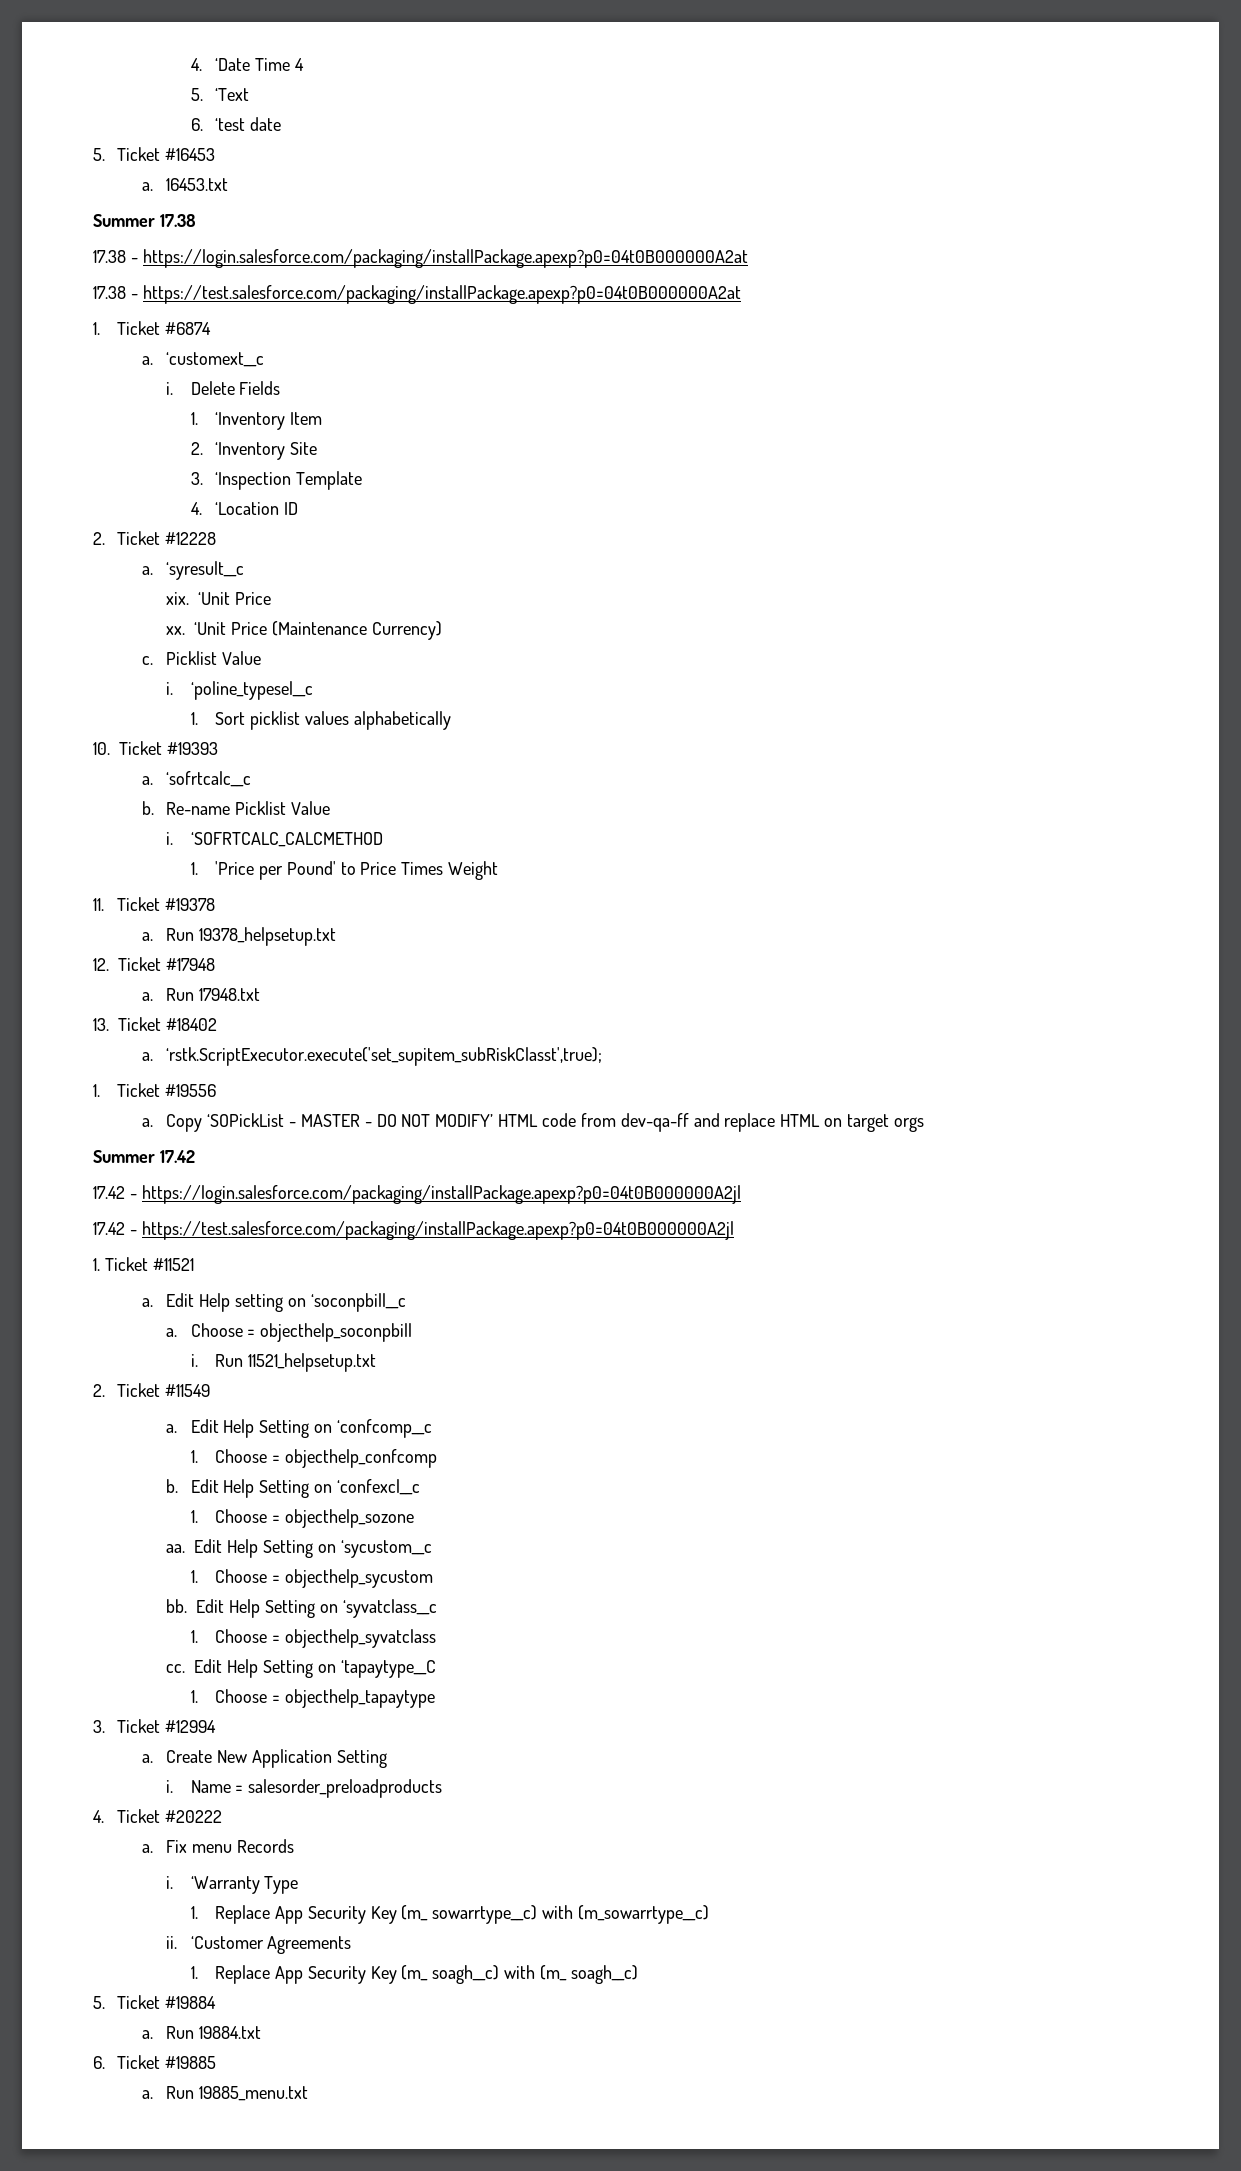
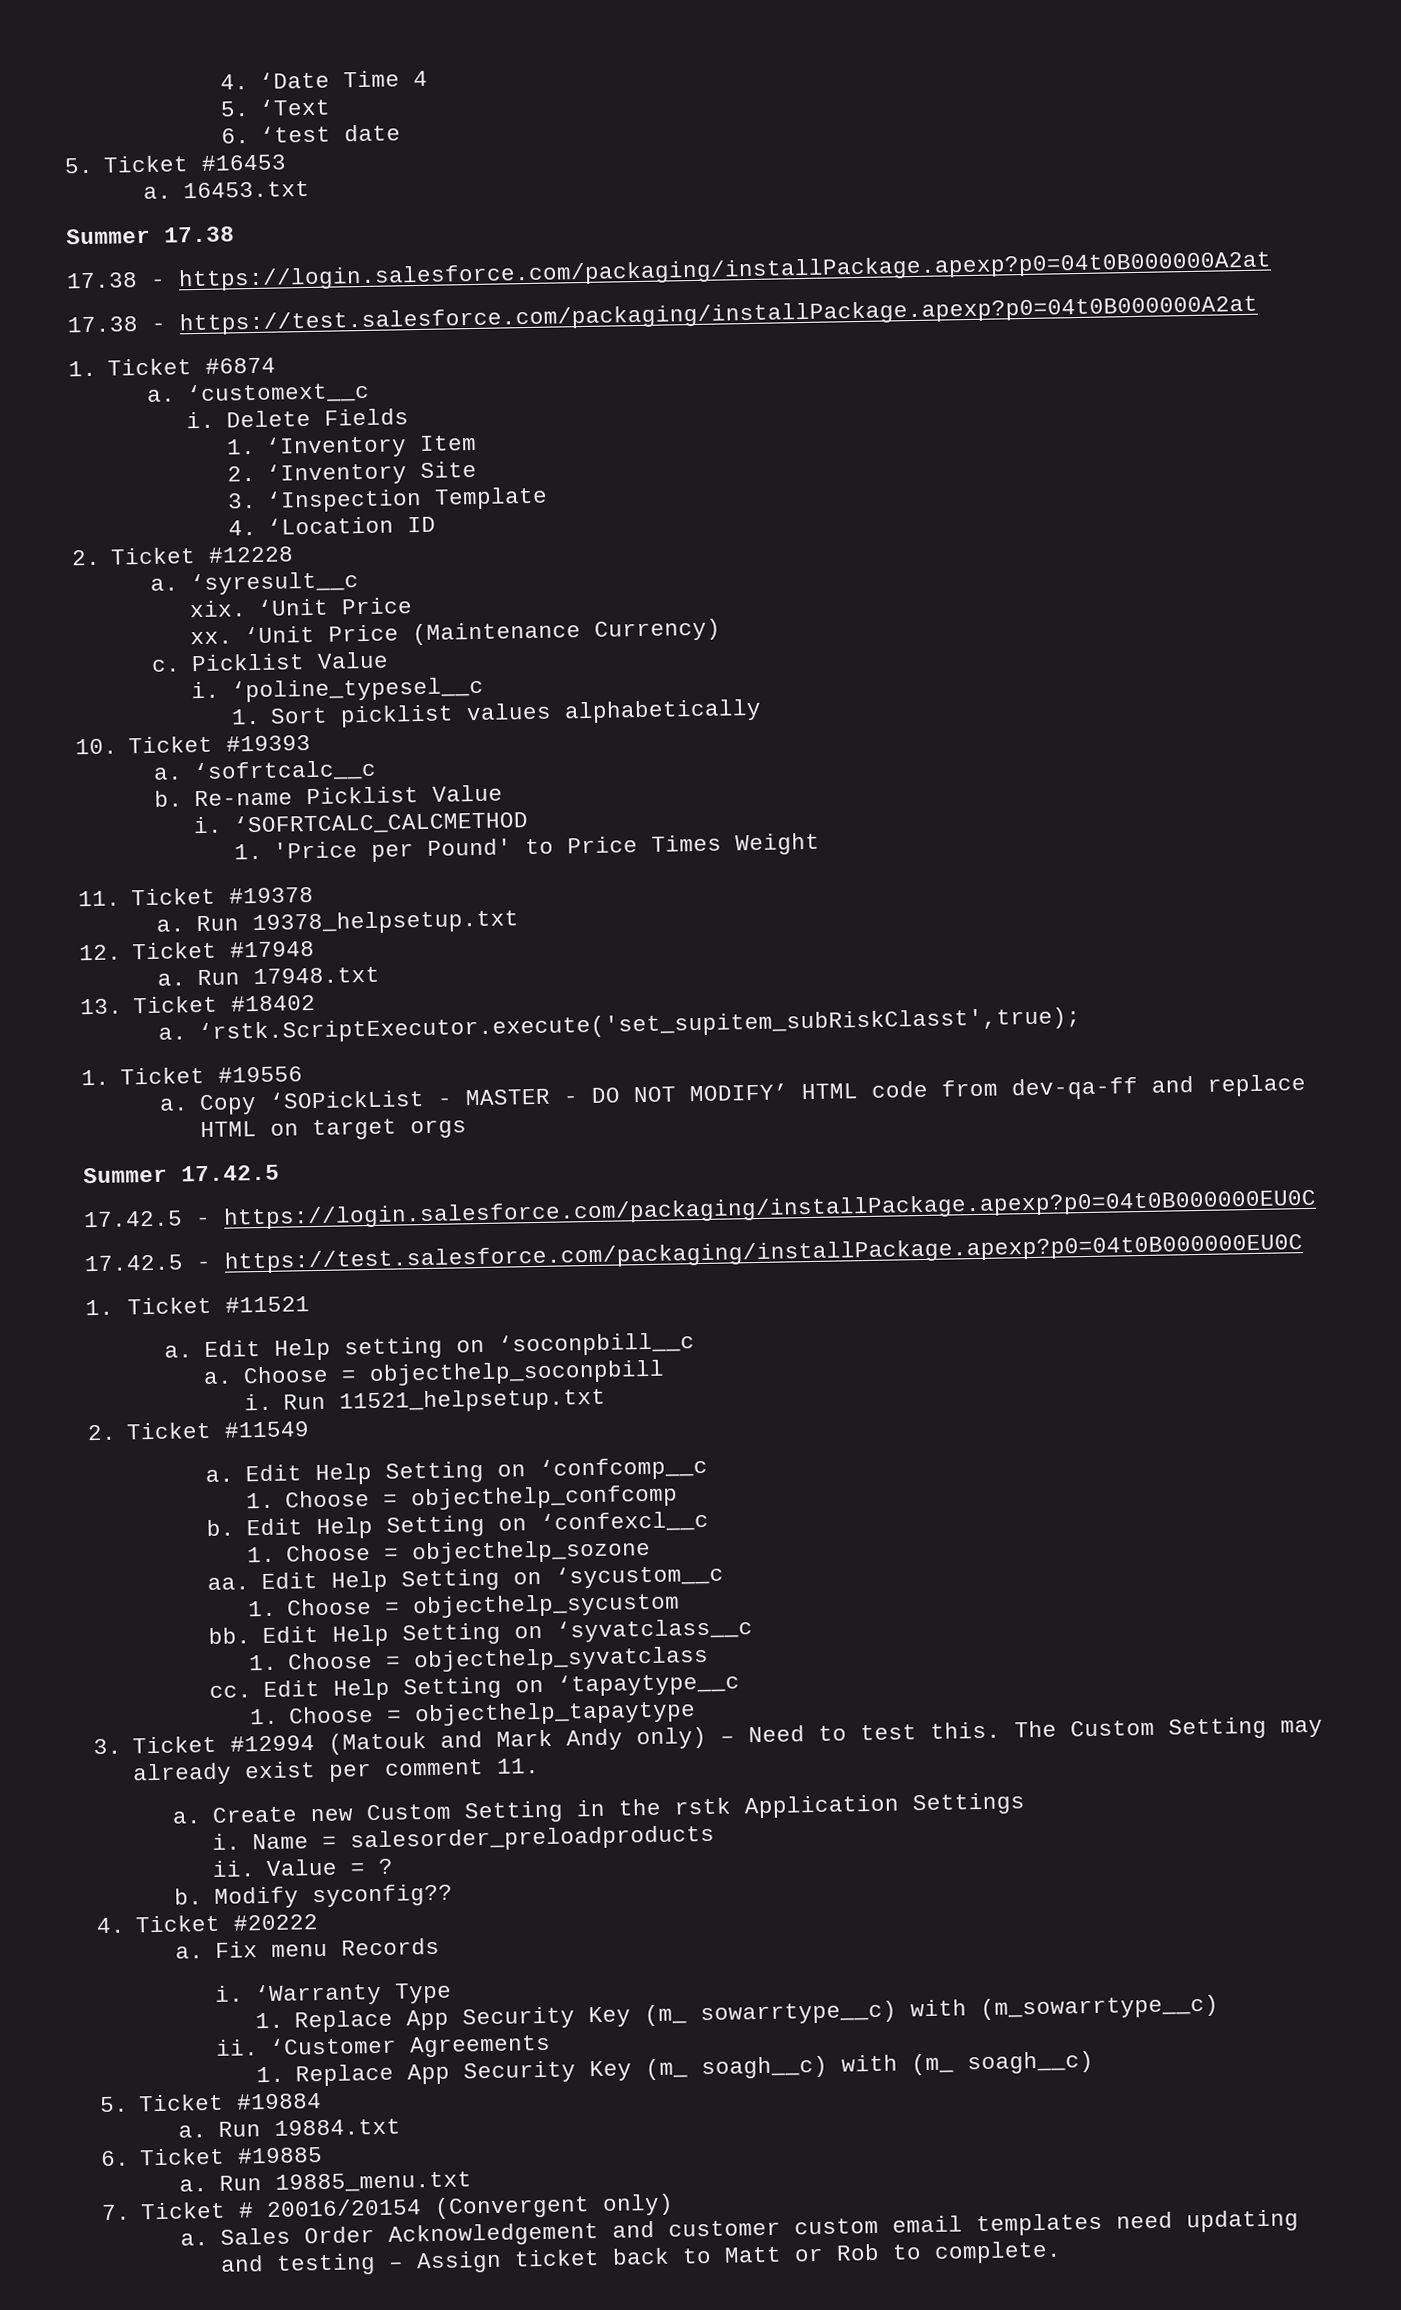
[159,1150,195,1163] [93,1185,741,1204] [93,1221,734,1240] 17.42 // 17.42 - https://login.salesforce.com/packaging/installPackage.apexp?p0=04t0B000000A2jl // 17.42 - https://test.salesforce.com/packaging/installPackage.apexp?p0=04t0B000000A2jl -> [181,1164,280,1182] [83,1188,1317,1230] [84,1233,1303,1274] 17.42.5 // 17.42.5 - https://login.salesforce.com/packaging/installPackage.apexp?p0=04t0B000000EU0C // 17.42.5 - https://test.salesforce.com/packaging/installPackage.apexp?p0=04t0B000000EU0C
[340,1660,436,1678] ‘tapaytype__C -> [556,1672,740,1697] ‘tapaytype__c
[141,1749,387,1768] [166,1779,443,1798] // a. Create New Application Setting // i. Name = salesorder_preloadproducts -> [328,1716,1324,1755] [132,1758,541,1786] [172,1792,1026,1824] [212,1824,715,1853] [212,1858,393,1877] [174,1883,453,1909] (Matouk and Mark Andy only) – Need to test this. The Custom Setting may already exist per comment 11. // a. Create new Custom Setting in the rstk Application Settings // i. Name = salesorder_preloadproducts // ii. Value = ? // b. Modify syconfig??
(309, 2093) none -> [101,2193,675,2221] [180,2209,1299,2247] [219,2240,1062,2276] // 7. Ticket # 20016/20154 (Convergent only) // a. Sales Order Acknowledgement and customer custom email templates need updating and testing – Assign ticket back to Matt or Rob to complete.

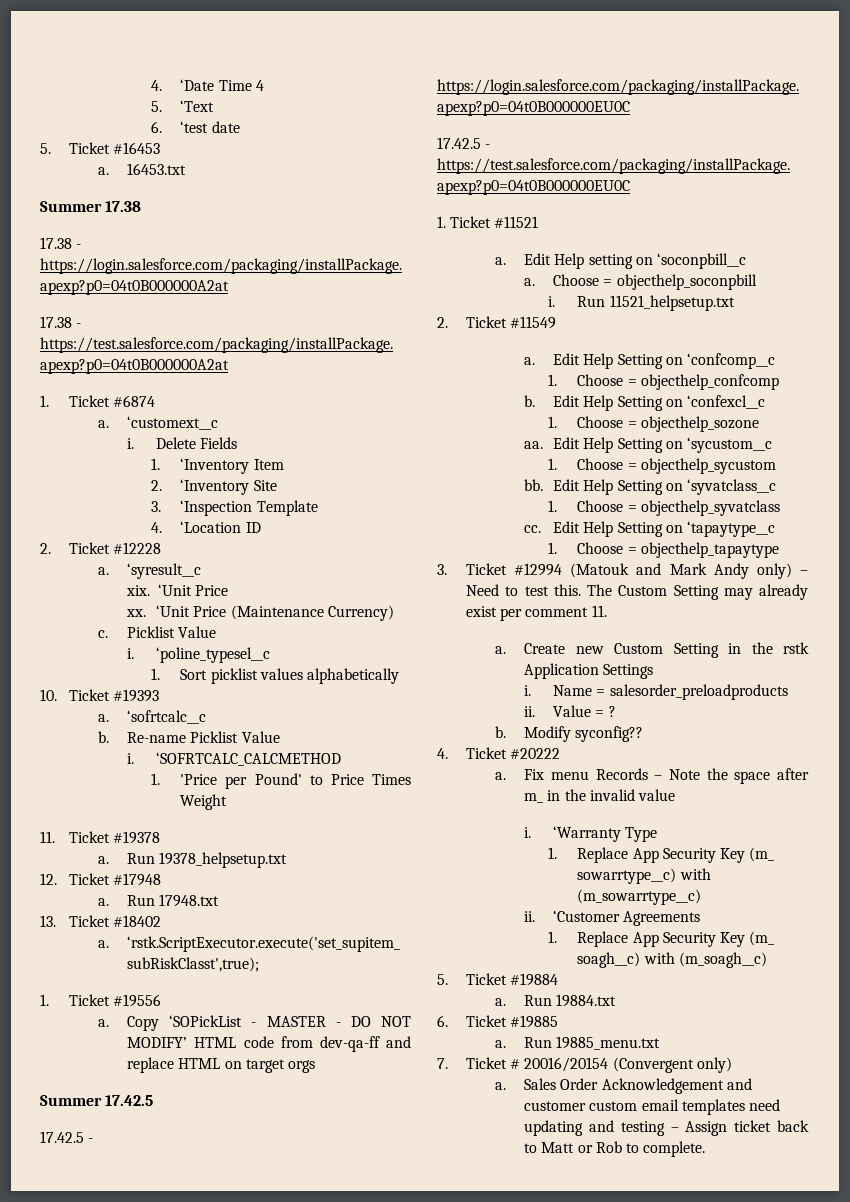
(440, 1946) none -> [654,768,809,784] [524,789,675,803] – Note the space after m_ in the invalid value
[910,2051,1094,2076] (m_ soagh__c) -> [678,952,767,968] (m_soagh__c)

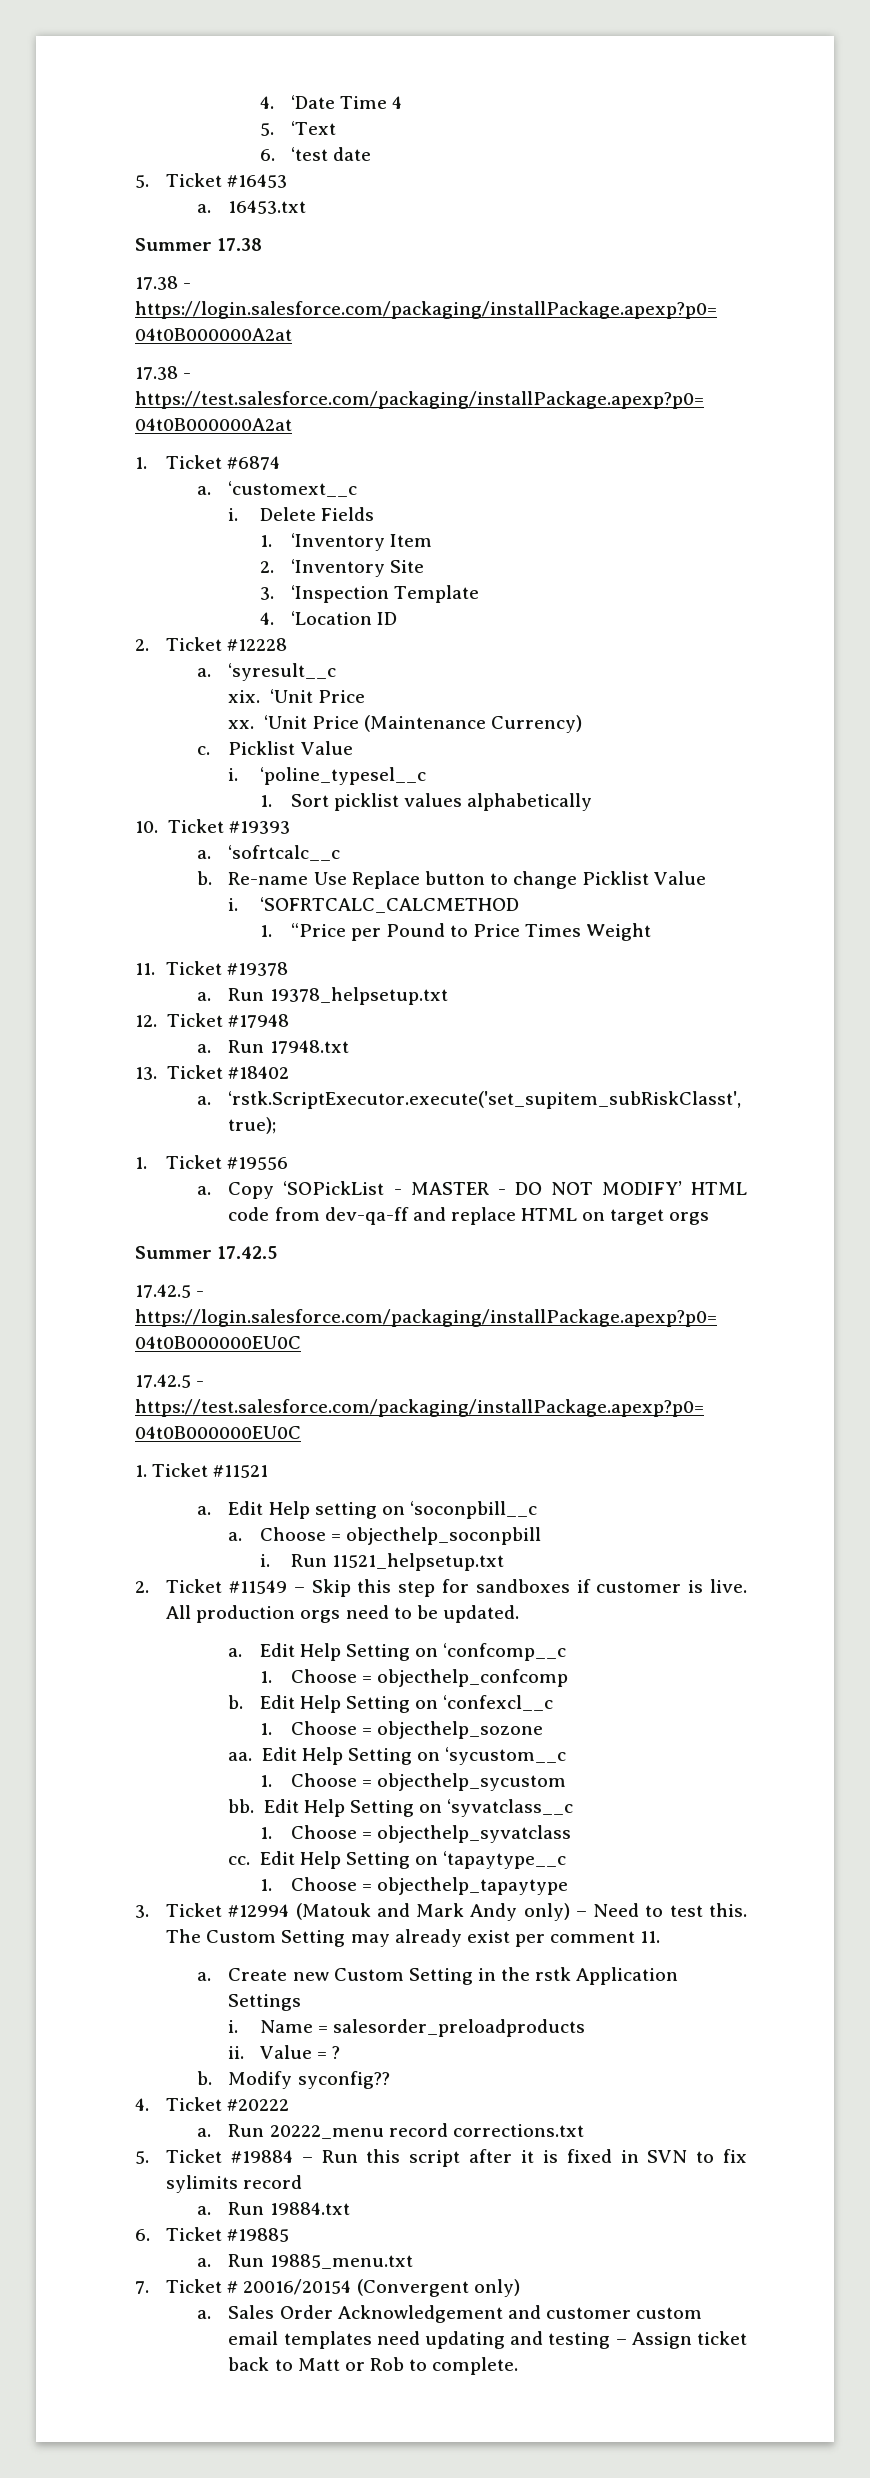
(187, 737) none -> [313,871,578,889] Use Replace button to change
[180,773,302,789] 'Price per Pound' -> [290,923,445,941] “Price per Pound
(557, 322) none -> [293,1579,747,1597] [166,1605,519,1623] – Skip this step for sandboxes if customer is live. All production orgs need to be updated.
[524,768,809,784] [524,789,675,803] [524,826,658,842] [548,847,775,863] [577,868,711,884] [577,889,702,905] [524,910,701,926] [548,931,775,947] [577,952,767,968] [437,973,559,986] Fix menu Records – Note the space after m_ in the invalid value // i. ‘Warranty Type // 1. Replace App Security Key (m_ sowarrtype__c) with (m_sowarrtype__c) // ii. ‘Customer Agreements // 1. Replace App Security Key (m_ soagh__c) with (m_soagh__c) // 5. Ticket #19884 -> [228,2123,584,2139] [135,2149,748,2167] [166,2175,303,2193] Run 20222_menu record corrections.txt // 5. Ticket #19884 – Run this script after it is fixed in SVN to fix sylimits record

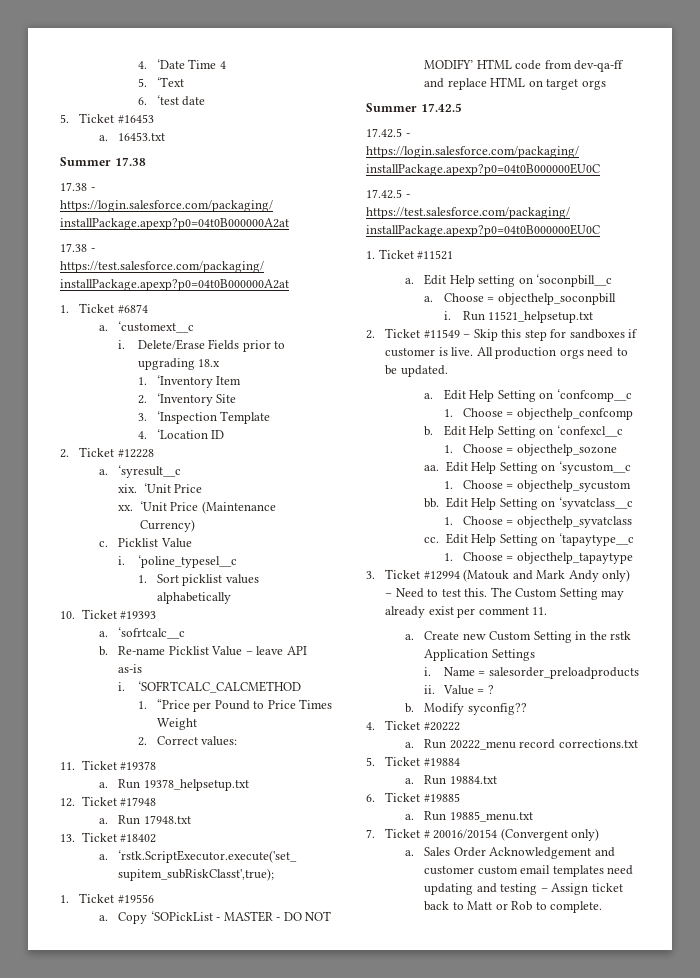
[259,507,316,521] Delete -> [137,339,205,350] Delete/Erase
(374, 514) none -> [242,340,286,352] [137,358,221,370] prior to upgrading 18.x
[313,871,707,889] Use Replace button to change Picklist Value -> [168,646,307,656] [118,664,143,673] Picklist Value – leave API as-is
(652, 932) none -> [137,736,238,746] // 2. Correct values:
[301,2149,748,2167] [166,2175,303,2193] – Run this script after it is fixed in SVN to fix sylimits record -> (460, 762) none

